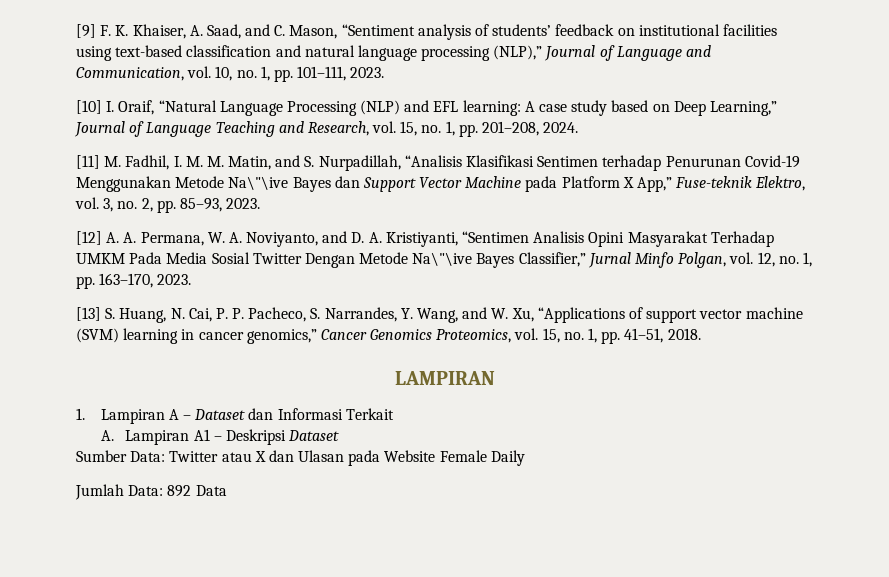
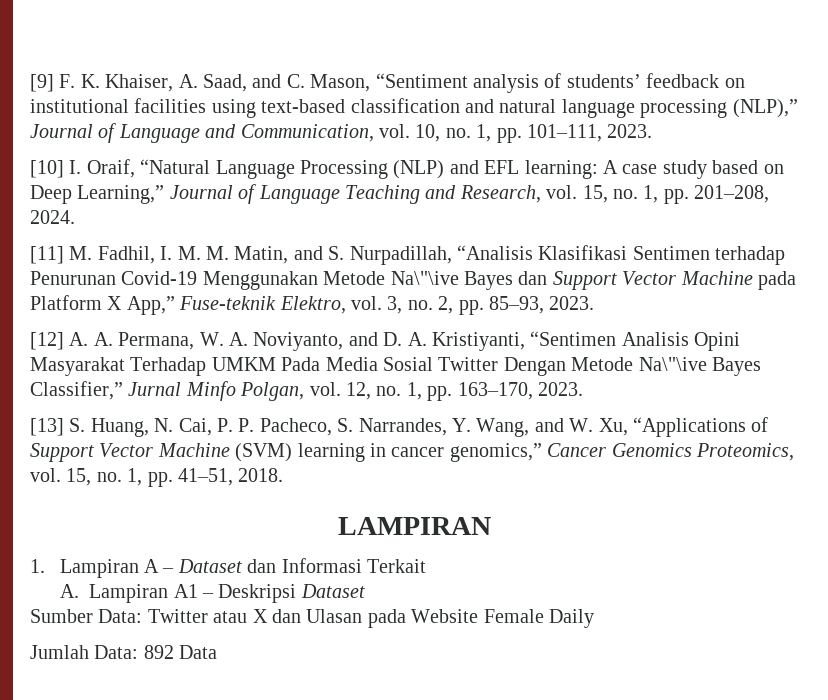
[646,307,803,323] support vector machine -> [30,443,230,462] Support Vector Machine

